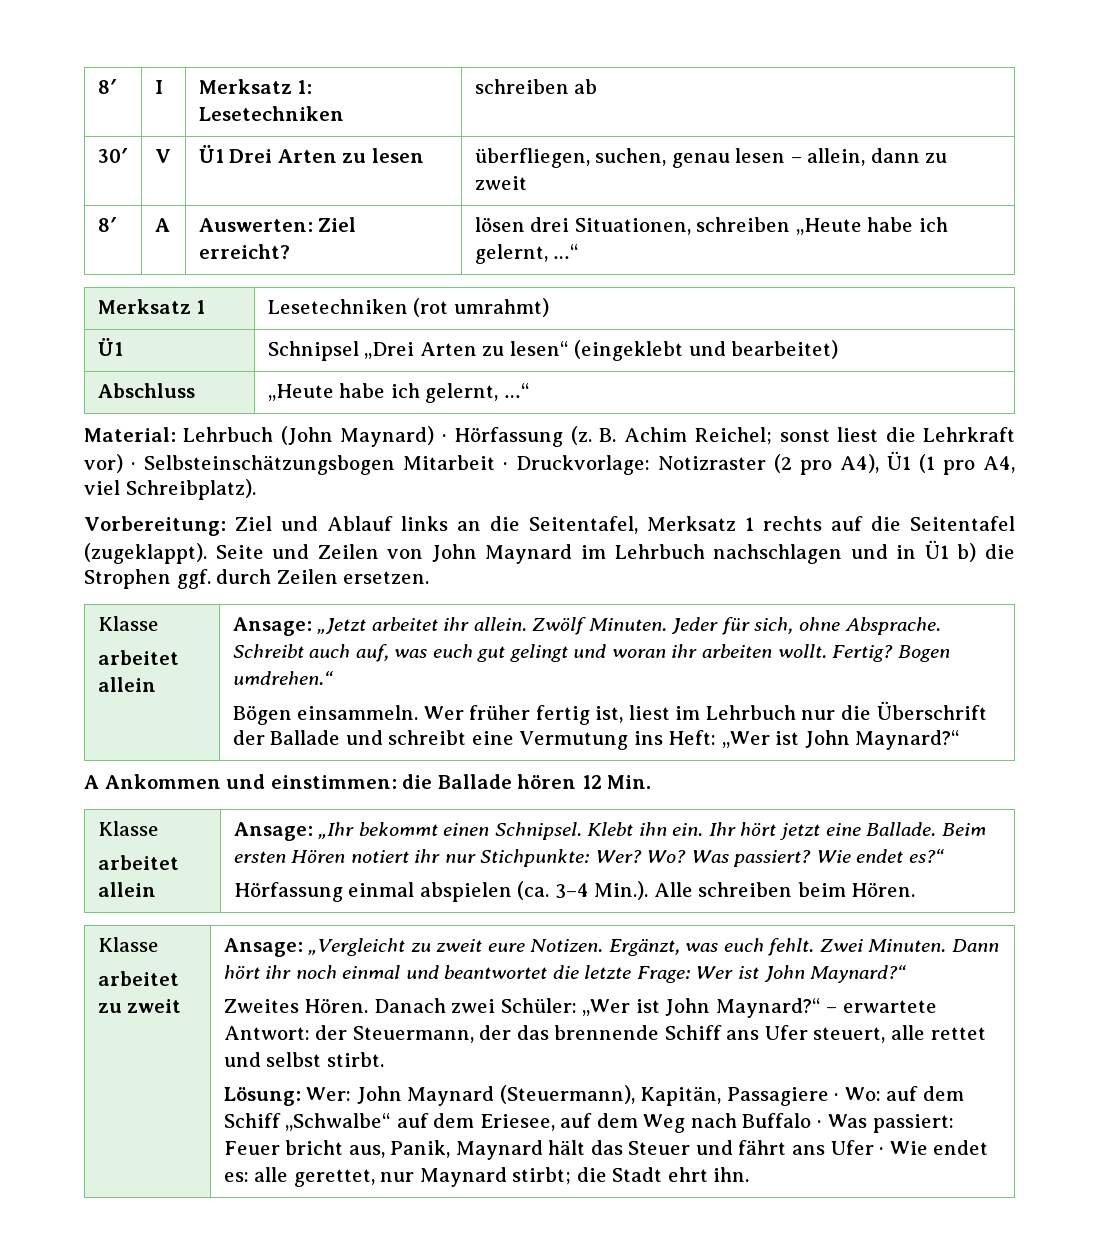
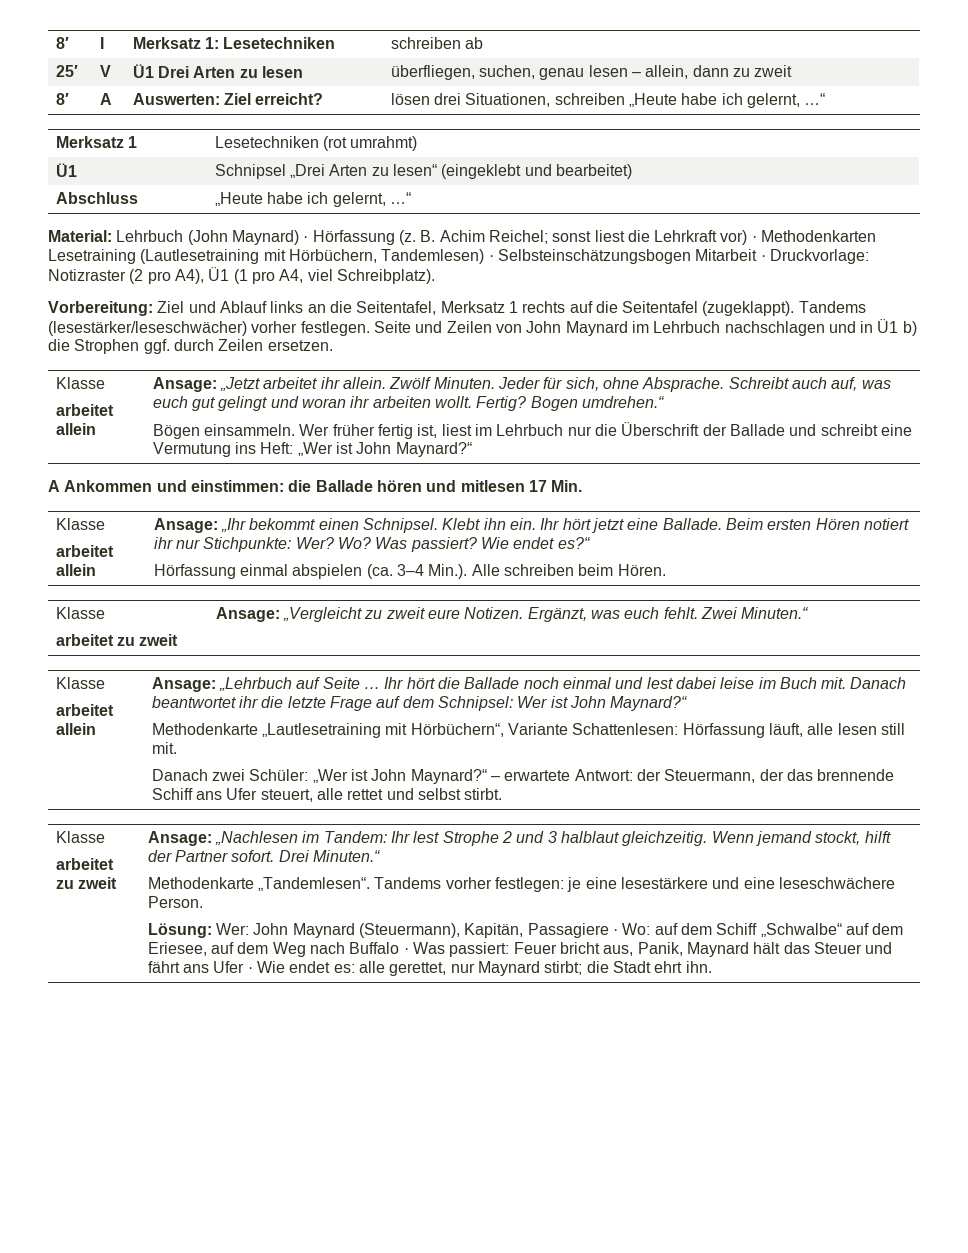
[97,148,128,163] 30′ -> [55,65,78,77] 25′
(136, 466) none -> [761,230,877,242] [48,249,494,264] Methodenkarten Lesetraining (Lautlesetraining mit Hörbüchern, Tandemlesen) ·
(207, 553) none -> [798,301,866,313] [48,321,370,336] Tandems (lesestärker/leseschwächer) vorher festlegen.
[581,775,602,789] 12 -> [426,480,547,492] und mitlesen 17
[868,939,1000,952] [223,965,907,983] [223,999,369,1013] Minuten. Dann hört ihr noch einmal und beantwortet die letzte Frage: Wer ist John Maynard?“ // Zweites Hören. -> [741,607,810,619] [55,677,105,689] [55,704,114,716] [55,723,96,735] [151,677,907,692] [151,696,689,711] [151,723,905,738] [151,742,177,754] Minuten.“ // Klasse // arbeitet allein | Ansage: „Lehrbuch auf Seite … Ihr hört die Ballade noch einmal und lest dabei leise im Buch mit. Danach beantwortet ihr die letzte Frage auf dem Schnipsel: Wer ist John Maynard?“ // Methodenkarte „Lautlesetraining mit Hörbüchern“, Variante Schattenlesen: Hörfassung läuft, alle lesen still mit. //
(384, 1059) none -> [55,831,105,843] [55,858,114,870] [55,877,118,889] [147,831,891,846] [147,850,381,862] [147,877,895,892] [147,896,203,908] // Klasse // arbeitet zu zweit | Ansage: „Nachlesen im Tandem: Ihr lest Strophe 2 und 3 halblaut gleichzeitig. Wenn jemand stockt, hilft der Partner sofort. Drei Minuten.“ // Methodenkarte „Tandemlesen“. Tandems vorher festlegen: je eine lesestärkere und eine leseschwächere Person.

